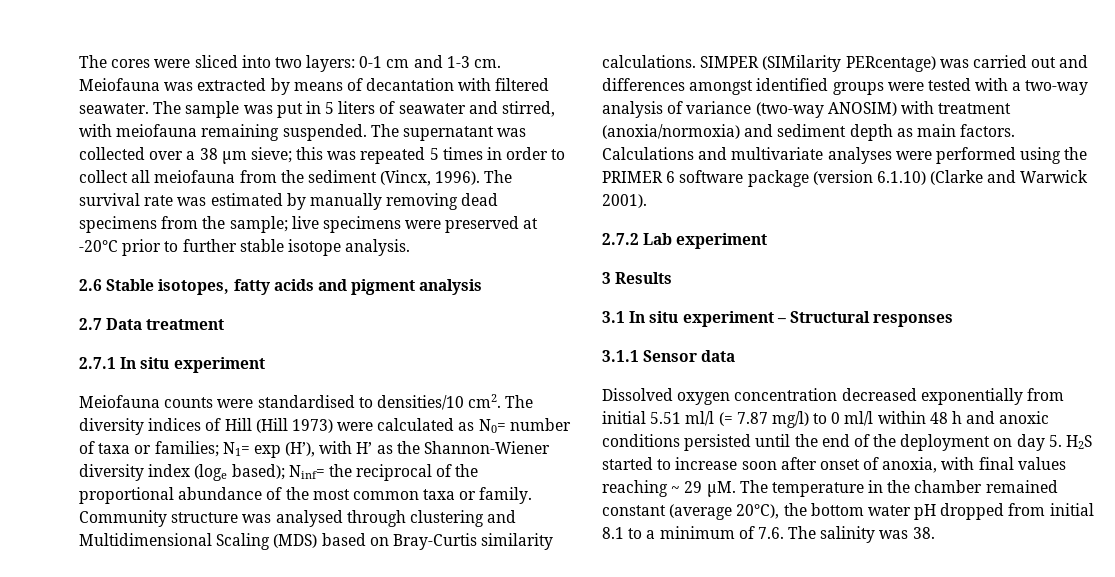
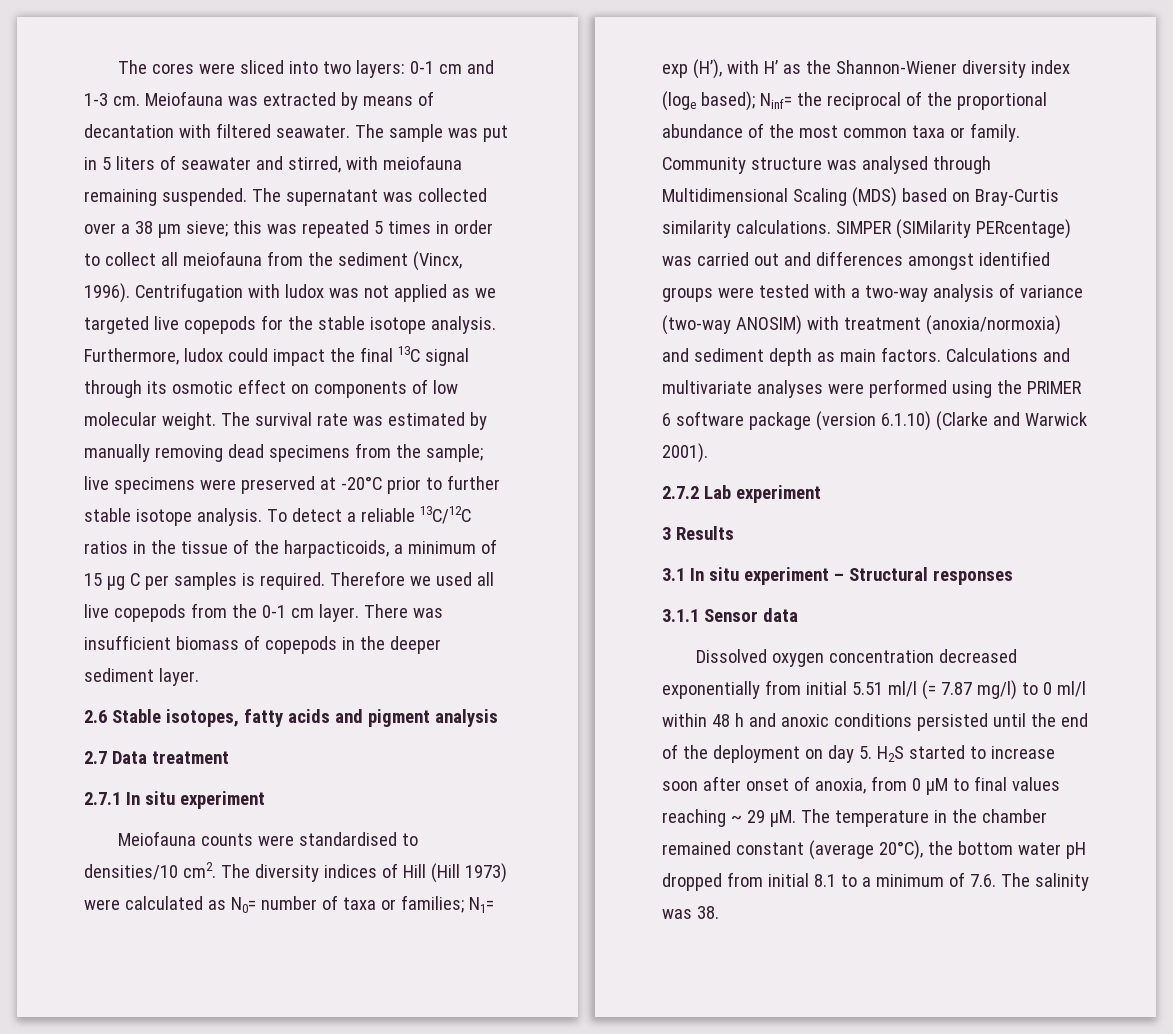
(481, 178) none -> [134,283,496,302] [84,315,496,334] [84,346,469,366] [84,379,458,398] [84,412,216,430] Centrifugation with ludox was not applied as we targeted live copepods for the stable isotope analysis. Furthermore, ludox could impact the final 13C signal through its osmotic effect on components of low molecular weight.
(411, 247) none -> [266,506,471,524] [84,539,497,558] [84,571,494,590] [84,603,443,622] [84,635,441,654] [84,668,199,686] To detect a reliable 13C/12C ratios in the tissue of the harpacticoids, a minimum of 15 µg C per samples is required. Therefore we used all live copepods from the 0-1 cm layer. There was insufficient biomass of copepods in the deeper sediment layer.
[409,510,517,527] clustering and -> (991, 165) none
[941,457,975,470] with -> [870,776,969,795] from 0 µM to

